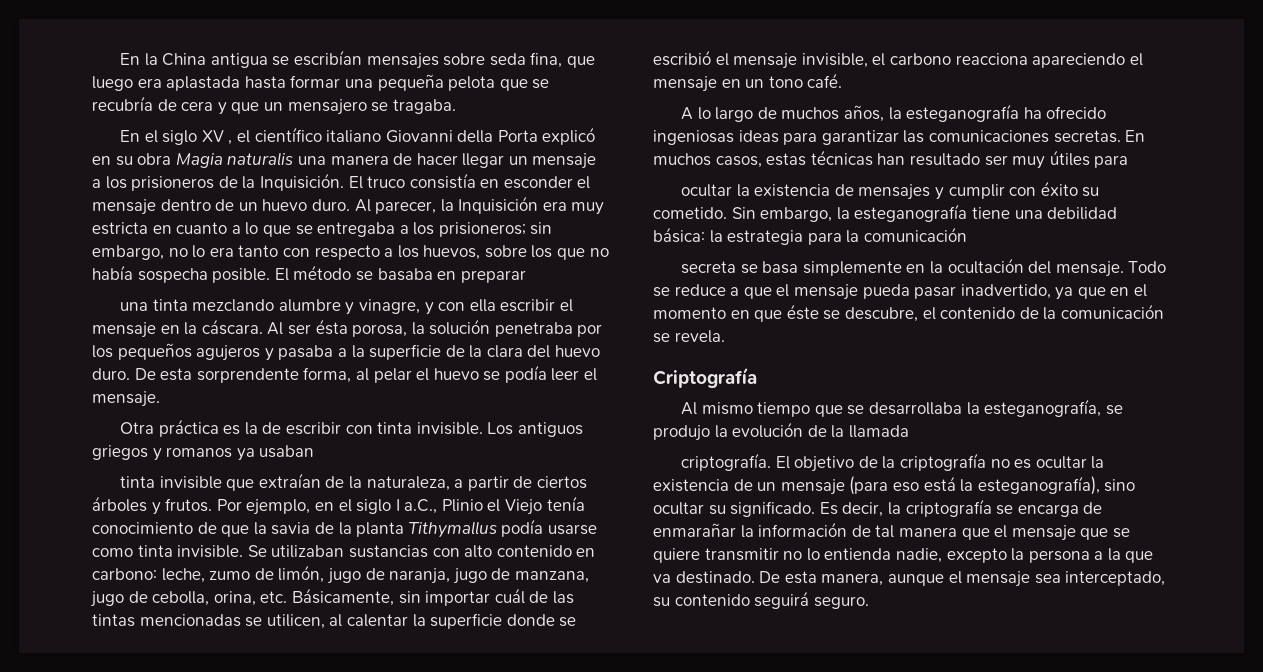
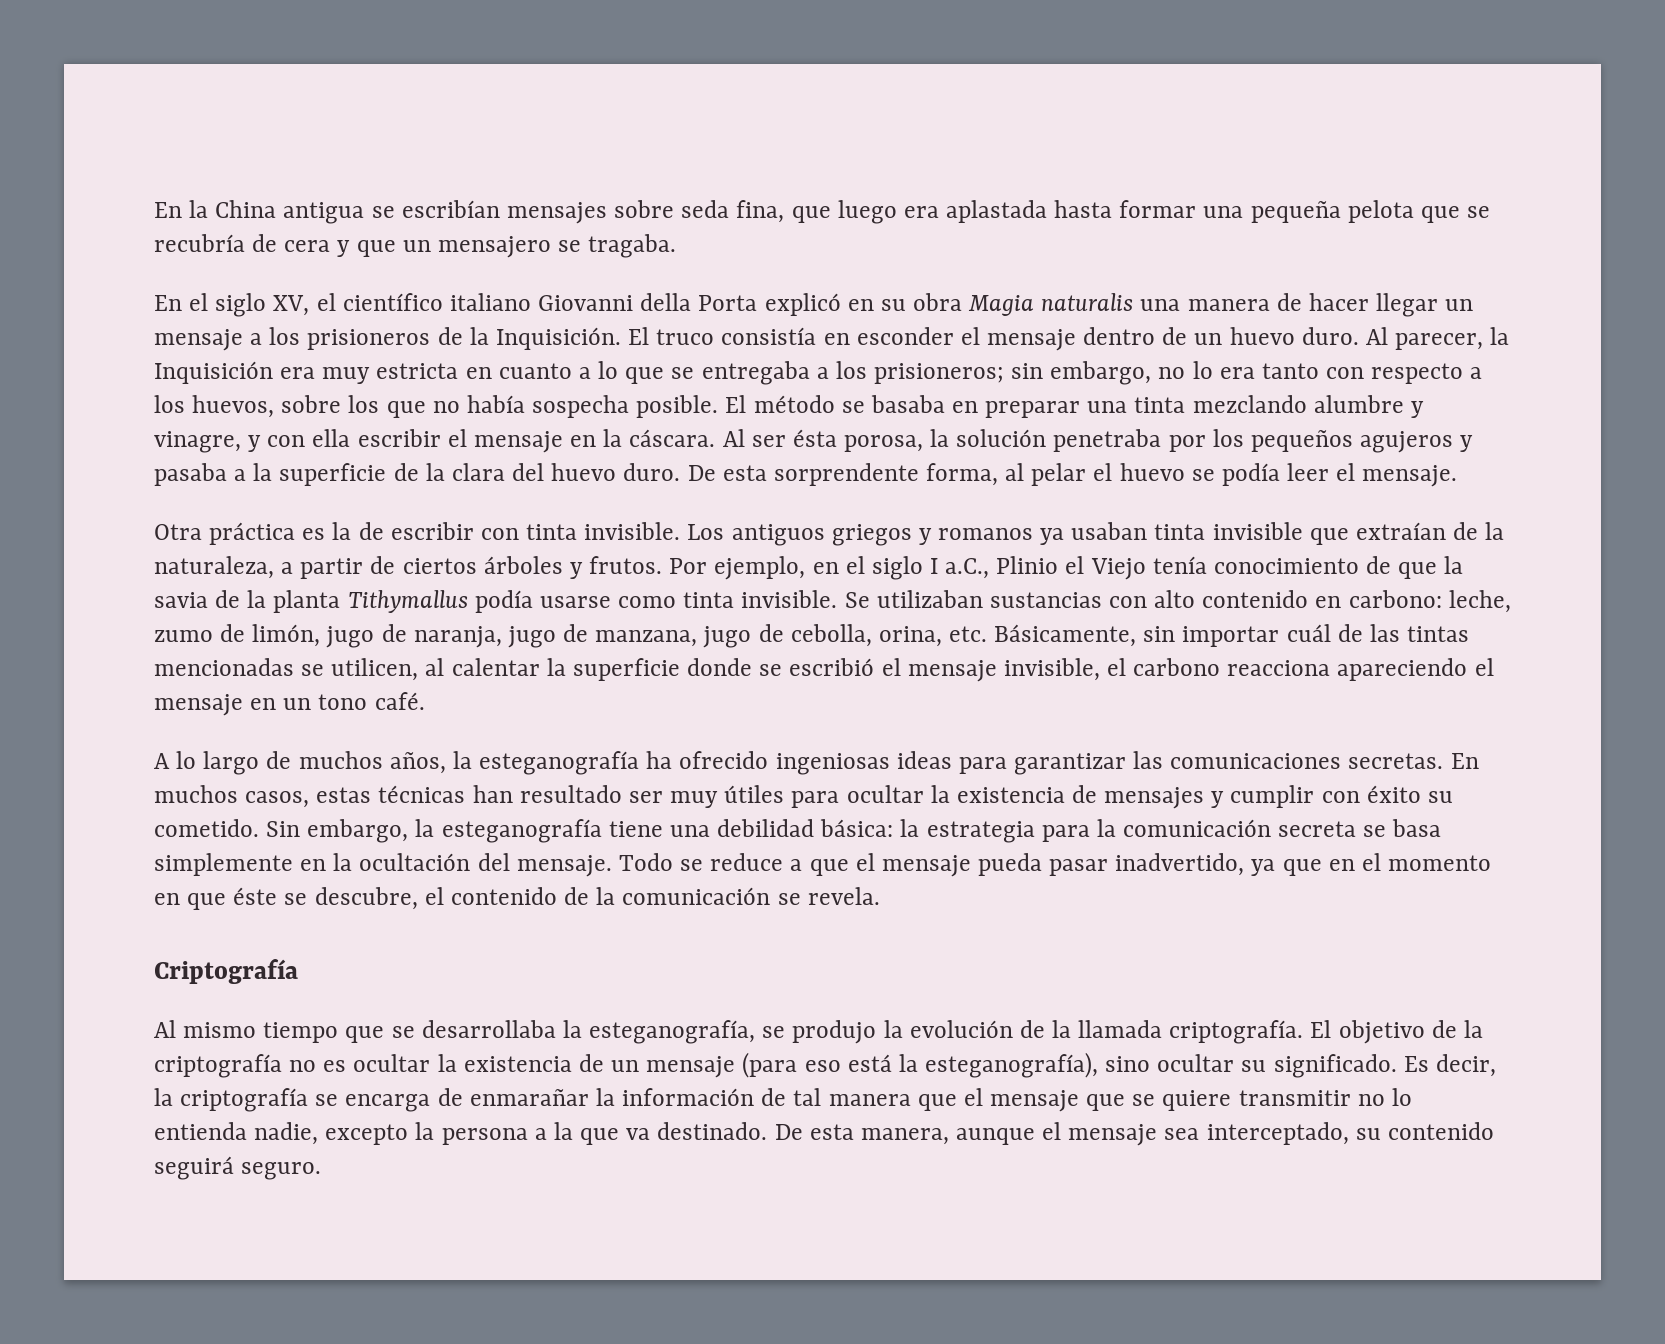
[201,130,233,145] XV , -> [273,295,310,316] XV,
(526, 276) // -> (1081, 409) none
(315, 451) // -> (1148, 531) none
(1129, 161) // -> (840, 799) none
(967, 234) // -> (1272, 828) none
(909, 431) // -> (1163, 1029) none

